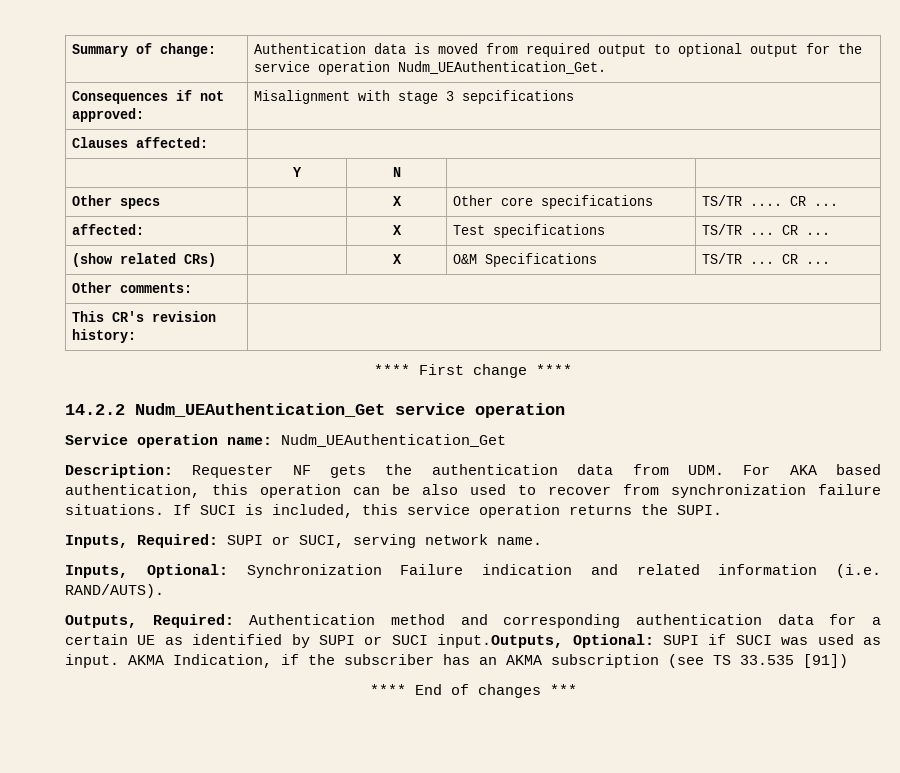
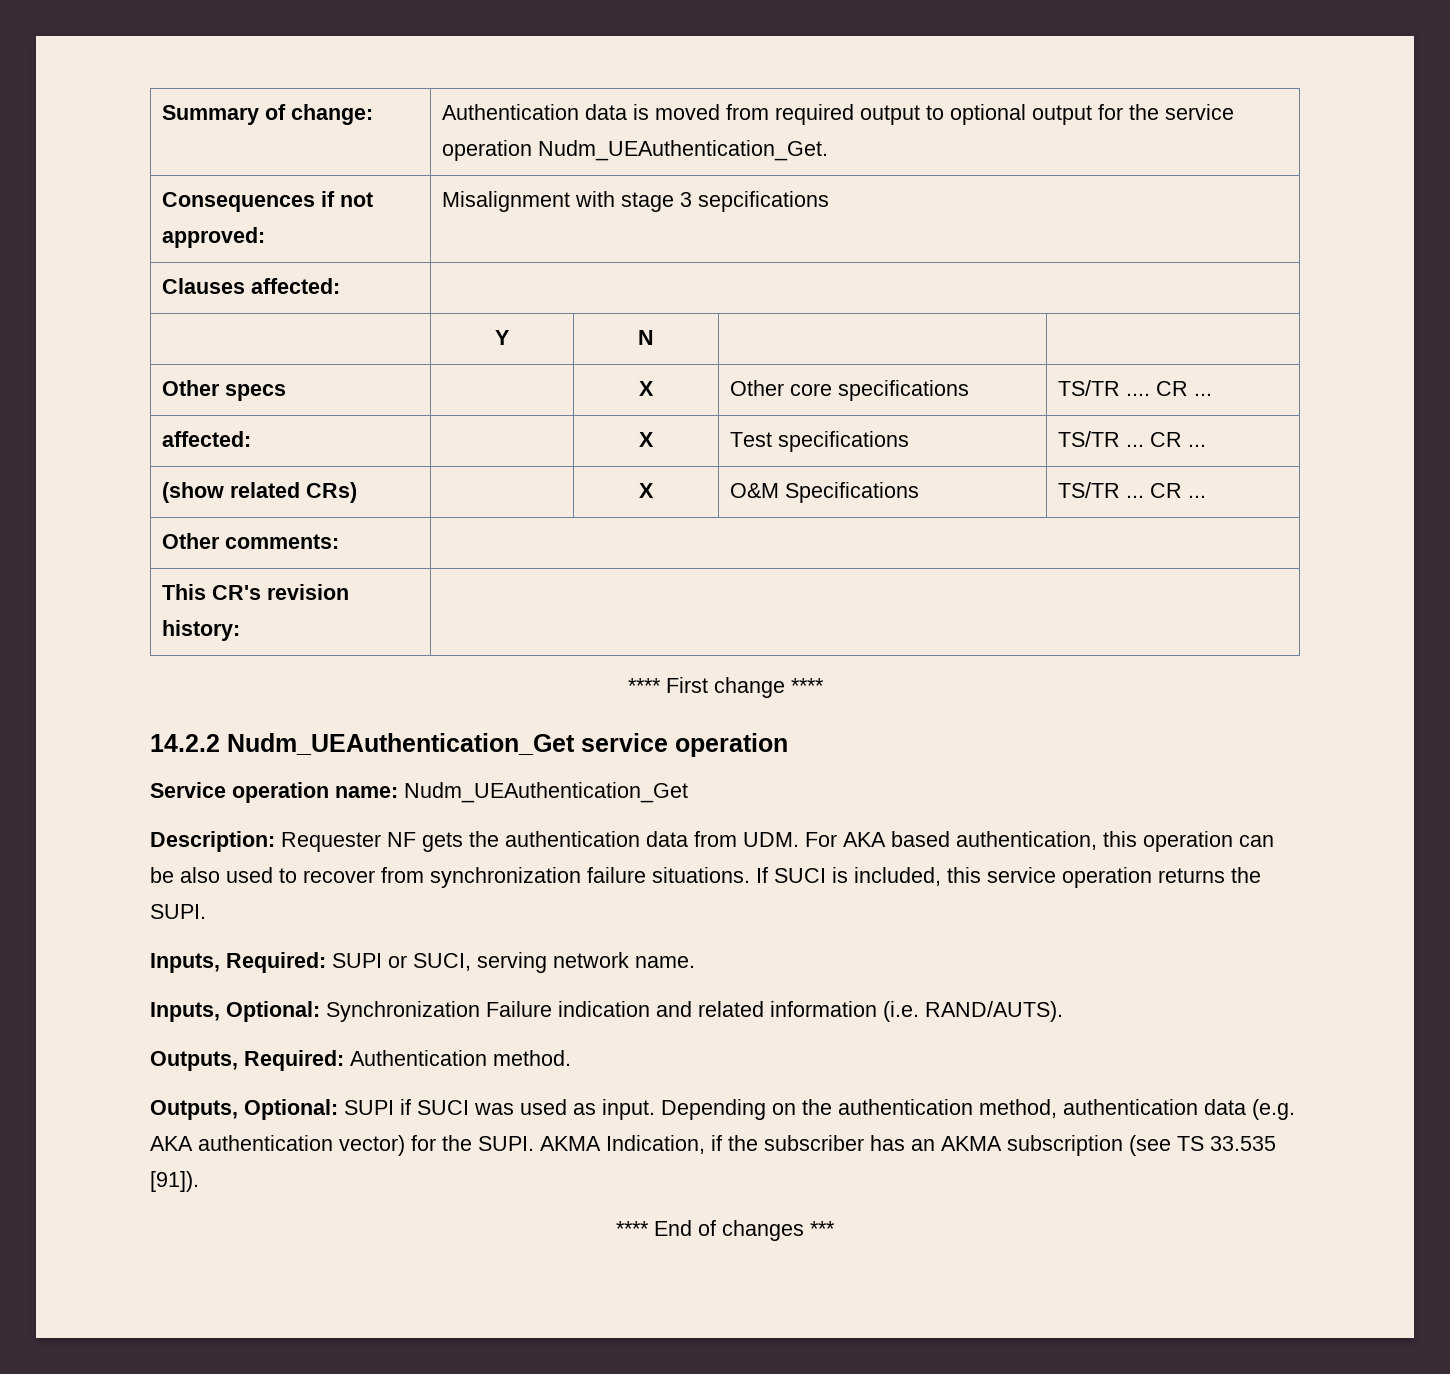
[391,614,881,628] [65,634,564,648] method and corresponding authentication data for a certain UE as identified by SUPI or SUCI input.Outputs, -> [493,1050,571,1066] [150,1100,238,1120] method. // Outputs,
(119, 661) none -> [661,1099,1295,1120] [150,1135,534,1156] Depending on the authentication method, authentication data (e.g. AKA authentication vector) for the SUPI.
[803,654,848,668] [91]) -> [150,1171,199,1192] [91]).

